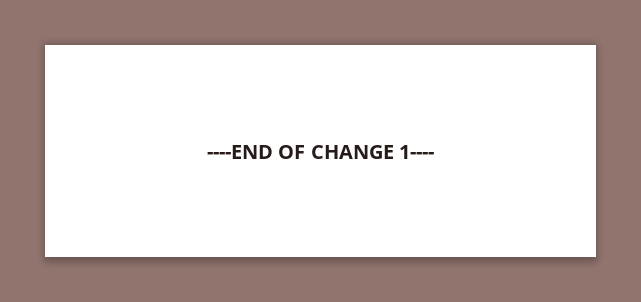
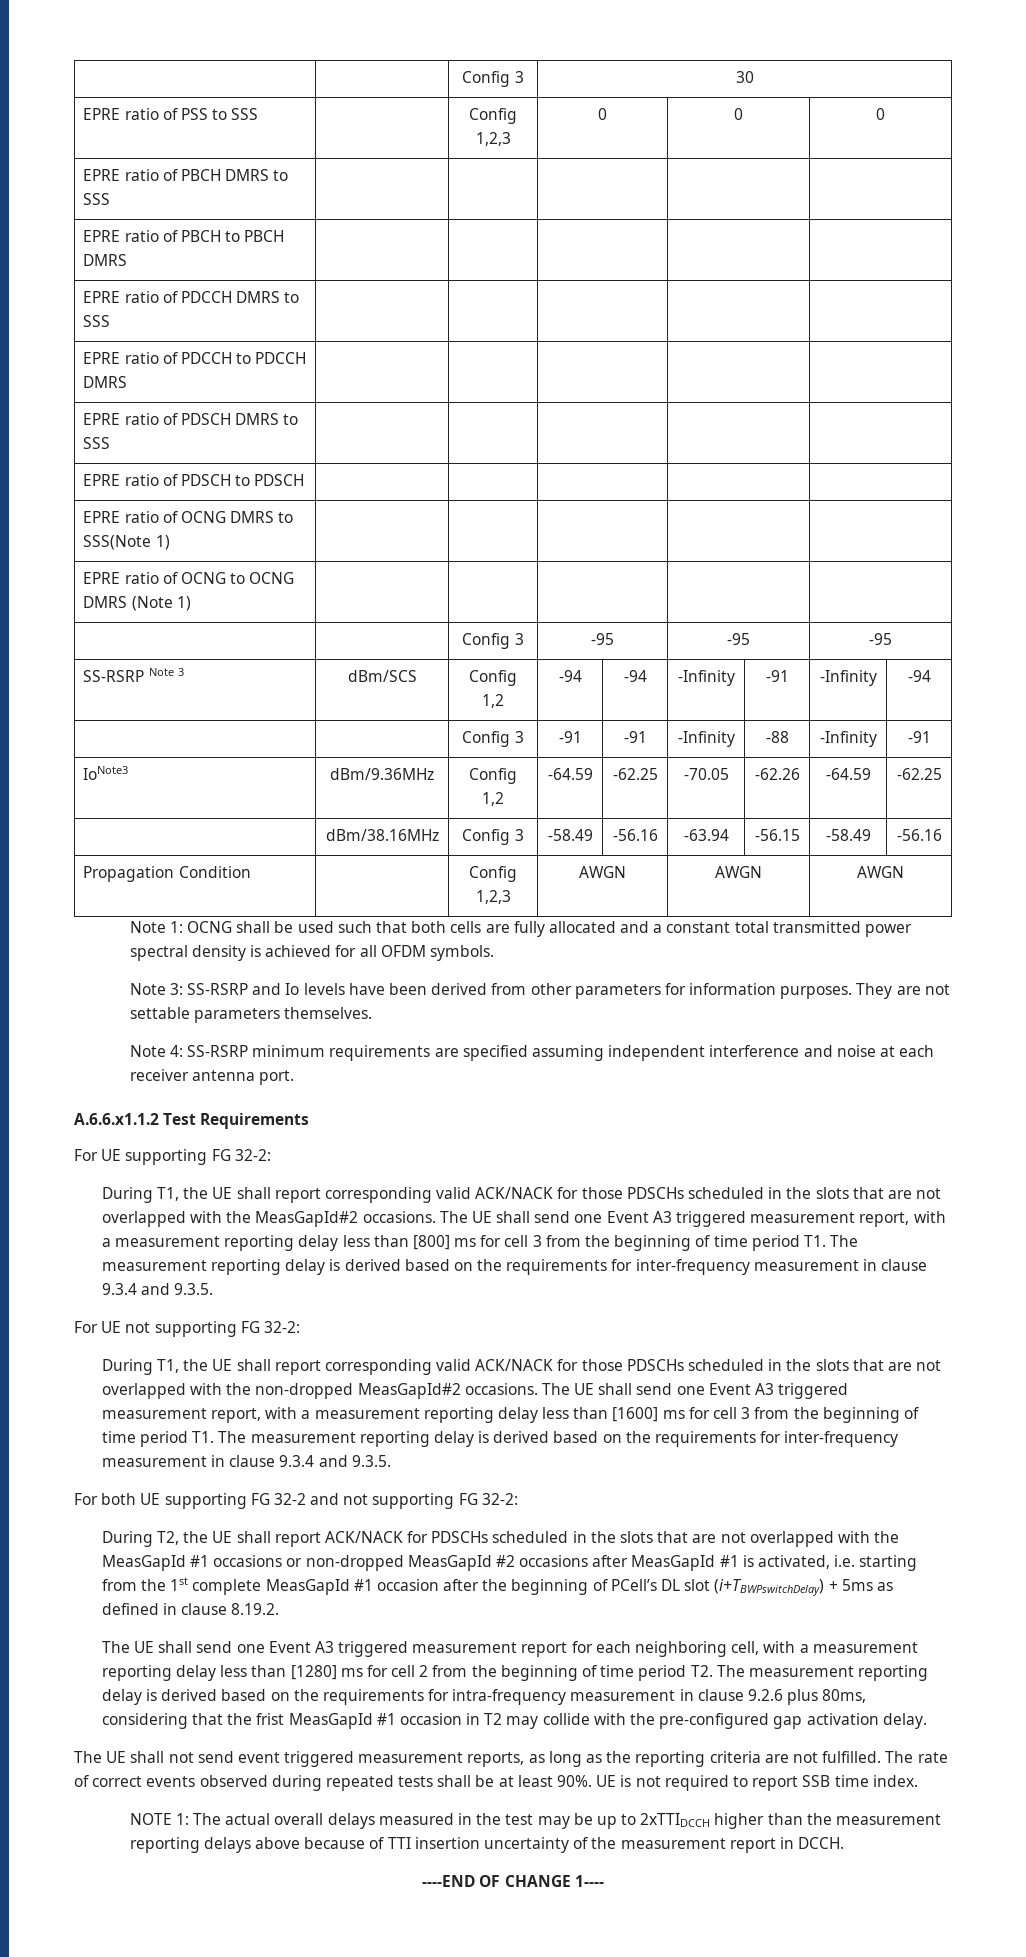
(207, 152) none -> [462,71,524,87] [735,71,754,83] [83,108,259,120] [469,108,517,124] [475,132,511,146] [598,108,607,120] [734,108,743,120] [876,108,885,120] [83,169,289,181] [83,193,111,205] [83,230,285,242] [83,254,128,266] [83,291,300,303] [83,315,111,327] [83,352,307,364] [83,376,128,388] [83,413,299,425] [83,437,111,449] [83,474,305,486] [83,511,294,523] [83,535,170,550] [83,572,295,584] [83,596,191,611] [462,633,524,649] [591,633,614,645] [727,633,750,645] [869,633,892,645] [83,668,184,682] [347,670,417,682] [469,670,517,686] [482,694,504,708] [558,670,582,682] [623,670,647,682] [677,670,735,686] [765,670,789,682] [819,670,877,686] [907,670,931,682] [462,731,524,747] [558,731,582,743] [623,731,647,743] [677,731,735,747] [765,731,789,743] [819,731,877,747] [907,731,931,743] [83,766,129,780] [330,768,434,780] [469,768,517,784] [482,792,504,806] [547,768,593,780] [612,768,658,780] [683,768,729,780] [754,768,800,780] [825,768,871,780] [896,768,942,780] [325,829,439,841] [462,829,524,845] [547,829,593,841] [612,829,658,841] [683,829,729,841] [754,829,800,841] [825,829,871,841] [896,829,942,841] [83,866,251,882] [469,866,517,882] [475,890,511,904] [579,866,626,878] [715,866,762,878] [857,866,904,878] [129,921,912,937] [129,945,494,961] [129,983,950,999] [129,1007,373,1023] [129,1045,935,1061] [129,1069,295,1085] [74,1113,310,1129] [74,1149,271,1165] [101,1187,942,1203] [101,1211,946,1227] [101,1235,859,1251] [101,1259,928,1275] [101,1283,214,1295] [74,1321,300,1337] [101,1359,942,1375] [101,1383,849,1399] [101,1407,919,1423] [101,1431,899,1447] [101,1455,391,1467] [74,1493,518,1509] [101,1531,900,1547] [101,1555,918,1571] [101,1577,893,1596] [101,1603,280,1615] [101,1641,918,1657] [101,1665,929,1681] [101,1689,867,1705] [101,1713,927,1729] [74,1751,948,1767] [74,1775,918,1791] [129,1813,941,1829] [129,1837,845,1853] | | Config 3 | 30 // EPRE ratio of PSS to SSS | | Config 1,2,3 | 0 | 0 | 0 // EPRE ratio of PBCH DMRS to SSS | | | | | // EPRE ratio of PBCH to PBCH DMRS | | | | | // EPRE ratio of PDCCH DMRS to SSS | | | | | // EPRE ratio of PDCCH to PDCCH DMRS | | | | | // EPRE ratio of PDSCH DMRS to SSS | | | | | // EPRE ratio of PDSCH to PDSCH | | | | | // EPRE ratio of OCNG DMRS to SSS(Note 1) | | | | | // EPRE ratio of OCNG to OCNG DMRS (Note 1) | | | | | // | | Config 3 | -95 | -95 | -95 // SS-RSRP Note 3 | dBm/SCS | Config 1,2 | -94 | -94 | -Infinity | -91 | -Infinity | -94 // | | Config 3 | -91 | -91 | -Infinity | -88 | -Infinity | -91 // IoNote3 | dBm/9.36MHz | Config 1,2 | -64.59 | -62.25 | -70.05 | -62.26 | -64.59 | -62.25 // | dBm/38.16MHz | Config 3 | -58.49 | -56.16 | -63.94 | -56.15 | -58.49 | -56.16 // Propagation Condition | | Config 1,2,3 | AWGN | AWGN | AWGN // Note 1: OCNG shall be used such that both cells are fully allocated and a constant total transmitted power spectral density is achieved for all OFDM symbols. // Note 3: SS-RSRP and Io levels have been derived from other parameters for information purposes. They are not settable parameters themselves. // Note 4: SS-RSRP minimum requirements are specified assuming independent interference and noise at each receiver antenna port. // A.6.6.x1.1.2 Test Requirements // For UE supporting FG 32-2: // During T1, the UE shall report corresponding valid ACK/NACK for those PDSCHs scheduled in the slots that are not overlapped with the MeasGapId#2 occasions. The UE shall send one Event A3 triggered measurement report, with a measurement reporting delay less than [800] ms for cell 3 from the beginning of time period T1. The measurement reporting delay is derived based on the requirements for inter-frequency measurement in clause 9.3.4 and 9.3.5. // For UE not supporting FG 32-2: // During T1, the UE shall report corresponding valid ACK/NACK for those PDSCHs scheduled in the slots that are not overlapped with the non-dropped MeasGapId#2 occasions. The UE shall send one Event A3 triggered measurement report, with a measurement reporting delay less than [1600] ms for cell 3 from the beginning of time period T1. The measurement reporting delay is derived based on the requirements for inter-frequency measurement in clause 9.3.4 and 9.3.5. // For both UE supporting FG 32-2 and not supporting FG 32-2: // During T2, the UE shall report ACK/NACK for PDSCHs scheduled in the slots that are not overlapped with the MeasGapId #1 occasions or non-dropped MeasGapId #2 occasions after MeasGapId #1 is activated, i.e. starting from the 1st complete MeasGapId #1 occasion after the beginning of PCell’s DL slot (i+TBWPswitchDelay) + 5ms as defined in clause 8.19.2. // The UE shall send one Event A3 triggered measurement report for each neighboring cell, with a measurement reporting delay less than [1280] ms for cell 2 from the beginning of time period T2. The measurement reporting delay is derived based on the requirements for intra-frequency measurement in clause 9.2.6 plus 80ms, considering that the frist MeasGapId #1 occasion in T2 may collide with the pre-configured gap activation delay. // The UE shall not send event triggered measurement reports, as long as the reporting criteria are not fulfilled. The rate of correct events observed during repeated tests shall be at least 90%. UE is not required to report SSB time index. // NOTE 1: The actual overall delays measured in the test may be up to 2xTTIDCCH higher than the measurement reporting delays above because of TTI insertion uncertainty of the measurement report in DCCH. //

